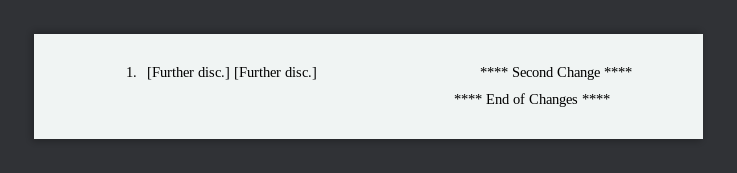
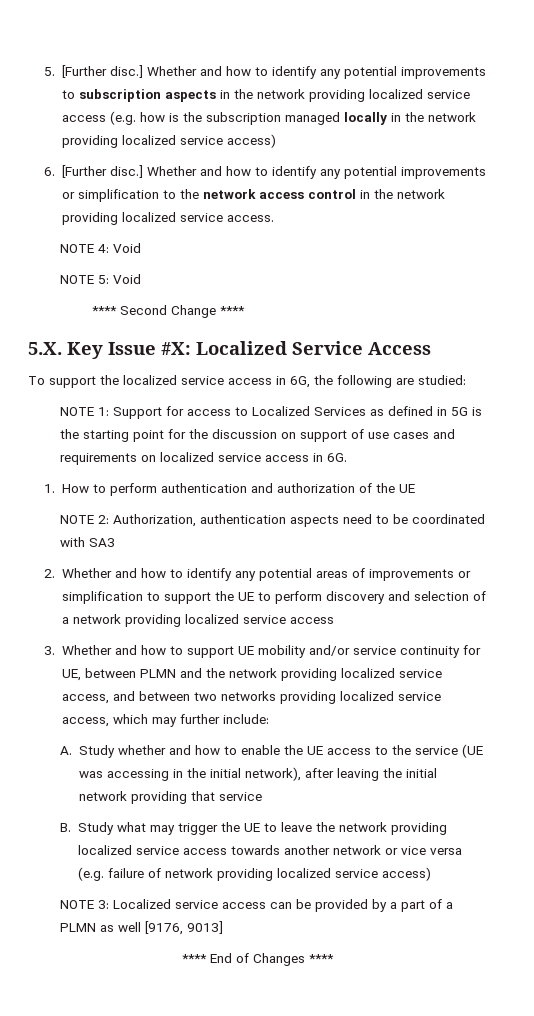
[126,67,318,80] [480,67,632,80] 1. [Further disc.] [Further disc.] // **** Second Change **** -> [43,65,486,79] [61,89,470,102] [61,111,476,125] [61,134,276,148] [43,165,486,179] [61,189,445,202] [61,212,274,225] [59,243,141,253] [59,274,141,284] [91,305,245,318] [28,341,431,359] [28,375,466,388] [59,406,482,419] [59,429,455,442] [59,452,347,465] [43,483,415,496] [59,514,485,527] [59,537,115,547] [43,568,471,581] [61,591,486,604] [61,614,334,627] [43,645,481,658] [61,668,442,681] [61,691,441,704] [61,714,269,727] [59,744,483,758] [78,767,437,781] [78,791,262,804] [59,822,447,835] [77,845,462,855] [77,867,431,881] [59,899,453,912] [59,921,223,935] 5. [Further disc.] Whether and how to identify any potential improvements to subscription aspects in the network providing localized service access (e.g. how is the subscription managed locally in the network providing localized service access) // 6. [Further disc.] Whether and how to identify any potential improvements or simplification to the network access control in the network providing localized service access. // NOTE 4: Void // NOTE 5: Void // **** Second Change **** // 5.X. Key Issue #X: Localized Service Access // To support the localized service access in 6G, the following are studied: // NOTE 1: Support for access to Localized Services as defined in 5G is the starting point for the discussion on support of use cases and requirements on localized service access in 6G. // 1. How to perform authentication and authorization of the UE // NOTE 2: Authorization, authentication aspects need to be coordinated with SA3 // 2. Whether and how to identify any potential areas of improvements or simplification to support the UE to perform discovery and selection of a network providing localized service access // 3. Whether and how to support UE mobility and/or service continuity for UE, between PLMN and the network providing localized service access, and between two networks providing localized service access, which may further include: // A. Study whether and how to enable the UE access to the service (UE was accessing in the initial network), after leaving the initial network providing that service // B. Study what may trigger the UE to leave the network providing localized service access towards another network or vice versa (e.g. failure of network providing localized service access) // NOTE 3: Localized service access can be provided by a part of a PLMN as well [9176, 9013]

